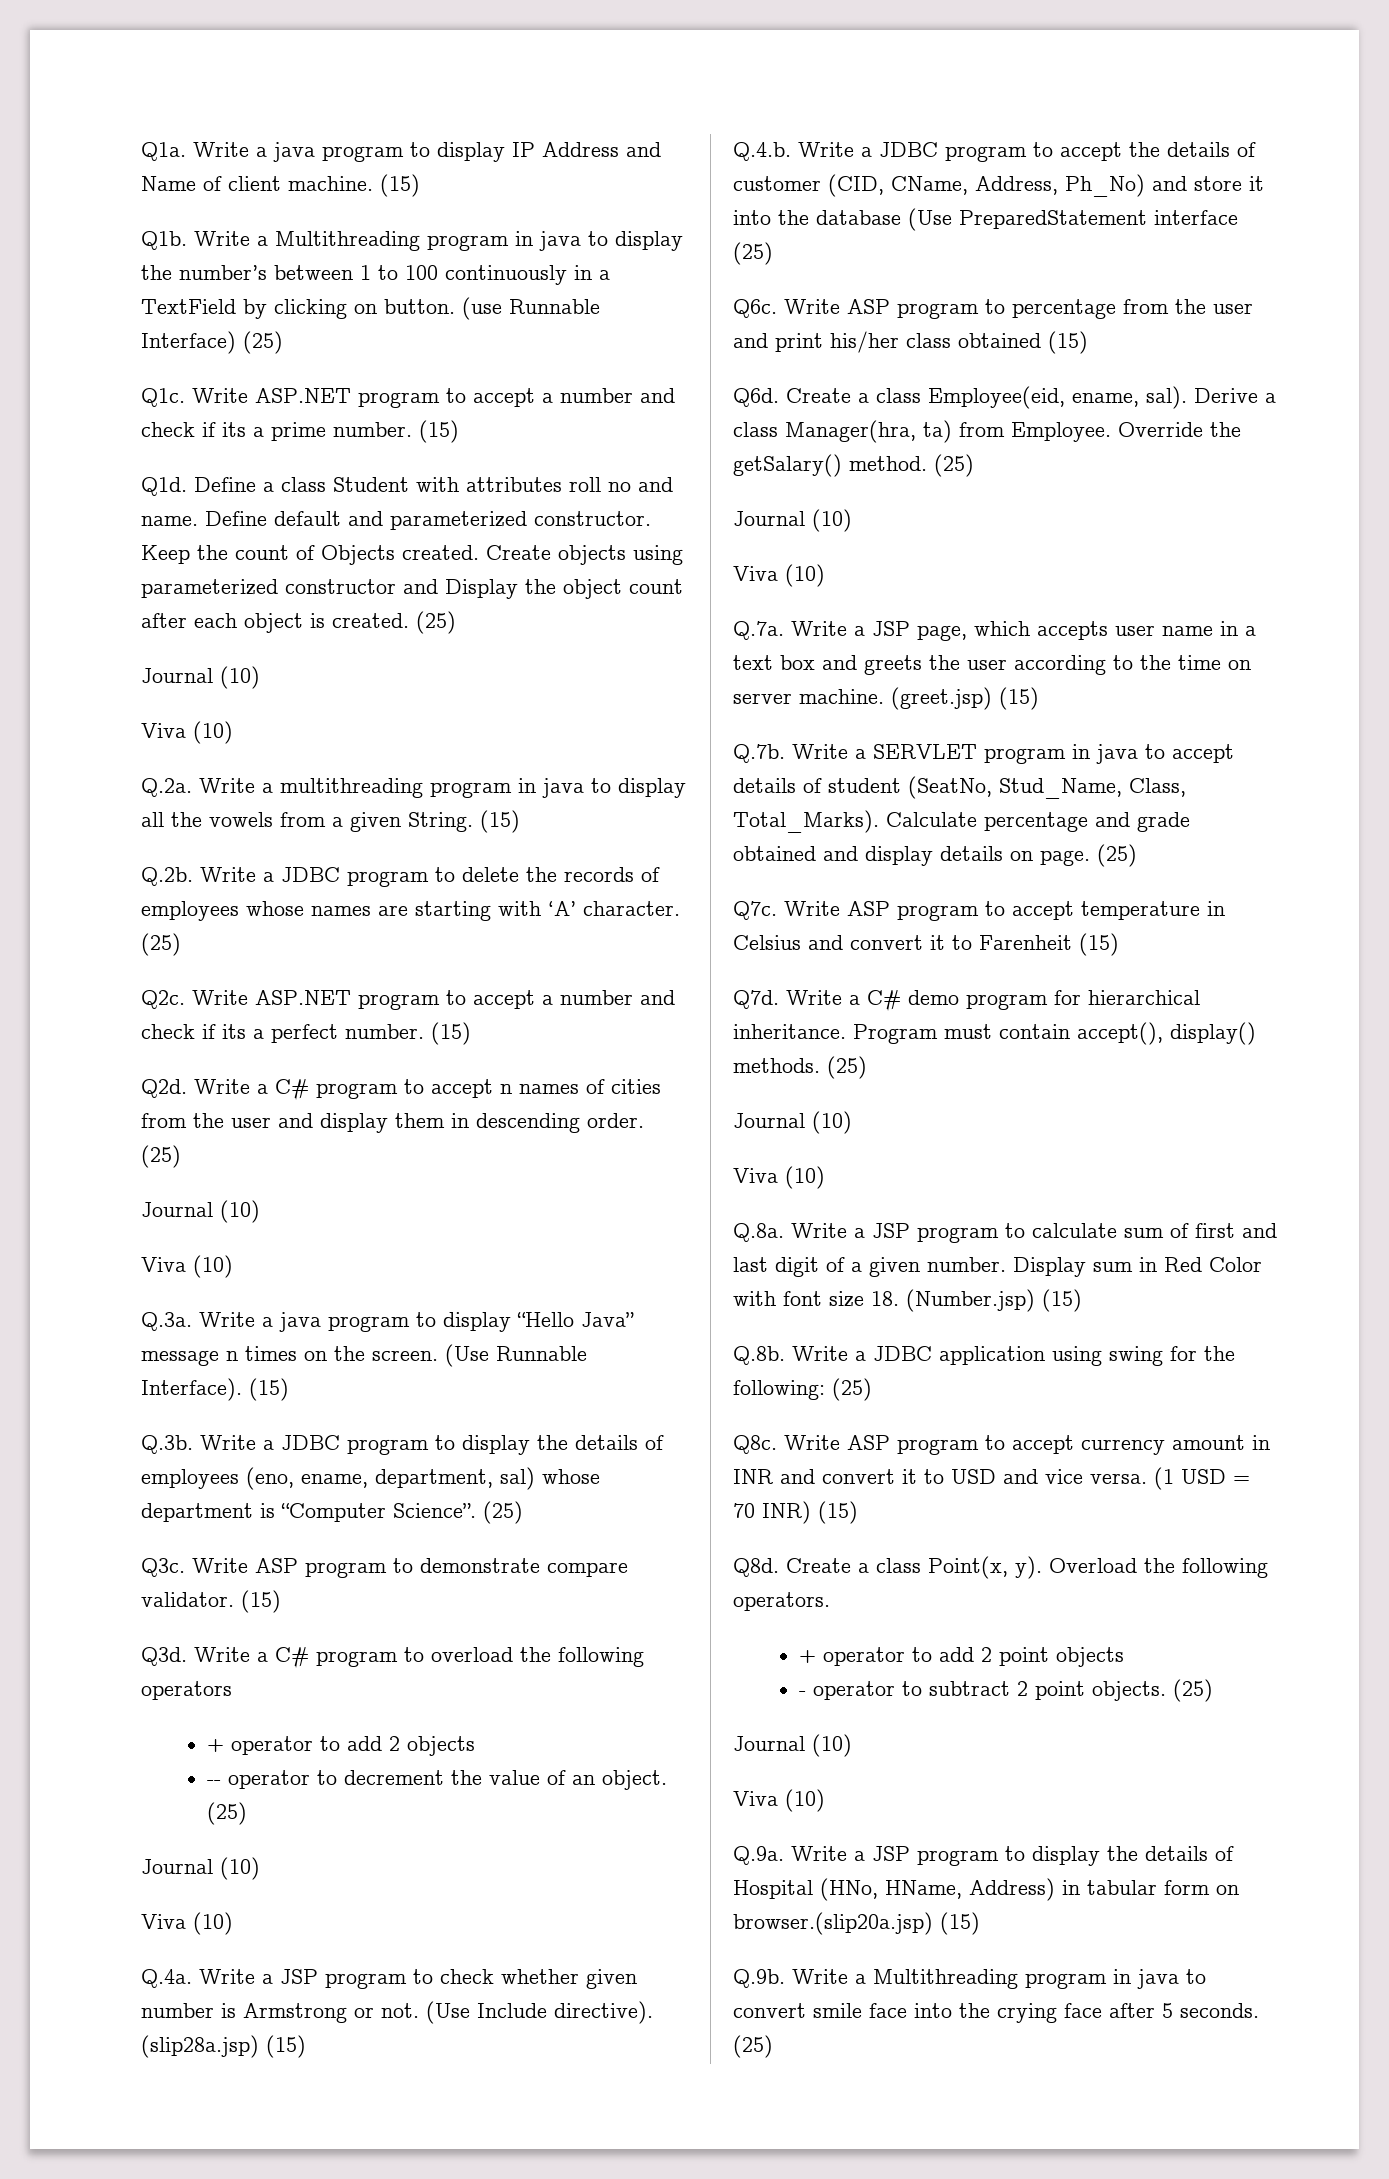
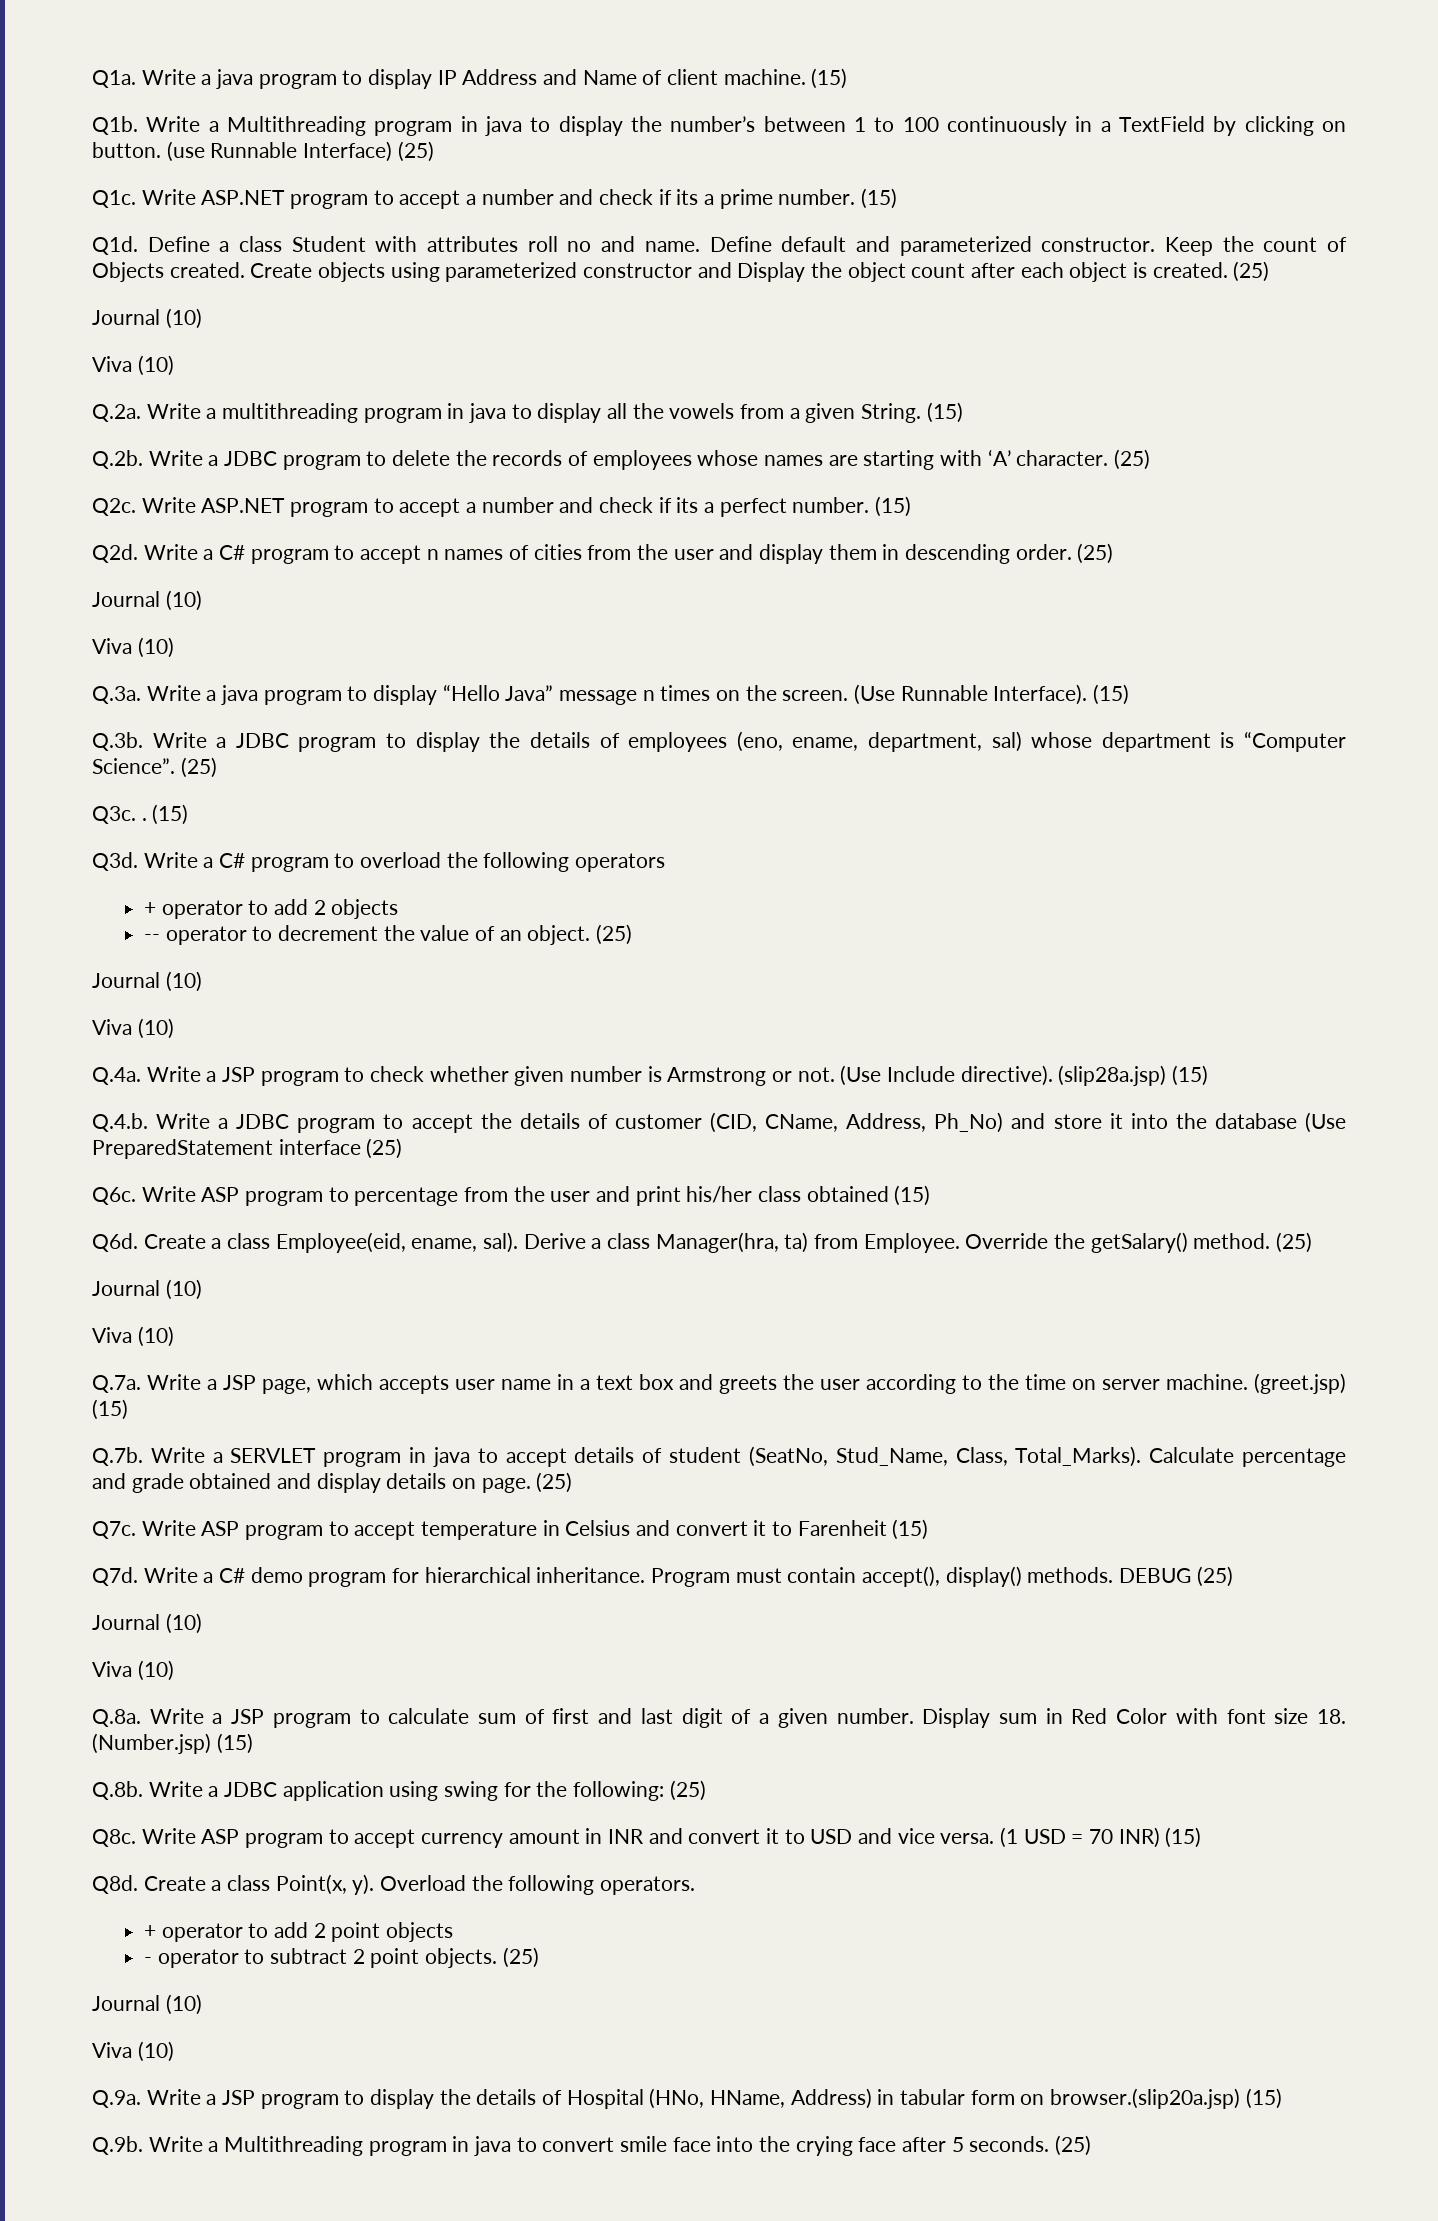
[192,1558,628,1578] [141,1592,234,1607] Write ASP program to demonstrate compare validator. -> [141,818,147,821] .
(820, 1065) none -> [1119,1568,1192,1583] DEBUG

